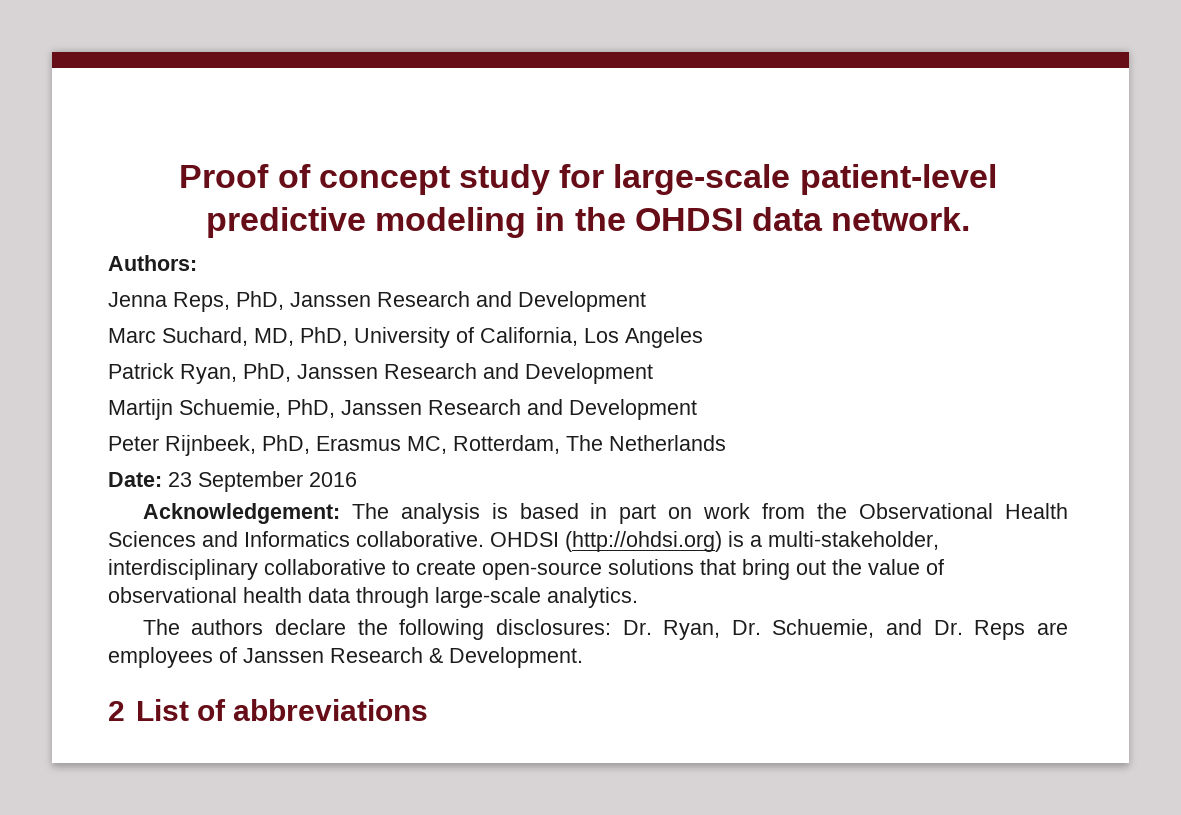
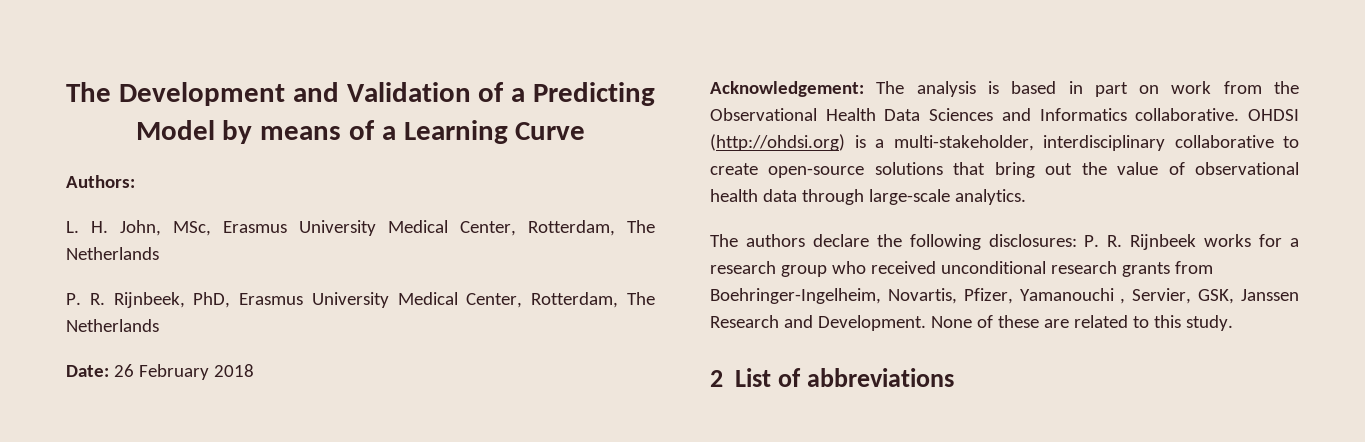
[179,164,997,195] [205,207,971,238] [108,255,197,271] [108,291,646,312] [108,327,703,348] [108,363,653,384] [108,399,697,420] [108,435,447,456] Proof of concept study for large-scale patient-level predictive modeling in the OHDSI data network. // Authors: // Jenna Reps, PhD, Janssen Research and Development // Marc Suchard, MD, PhD, University of California, Los Angeles // Patrick Ryan, PhD, Janssen Research and Development // Martijn Schuemie, PhD, Janssen Research and Development // Peter Rijnbeek, PhD, Erasmus MC, -> [66,82,655,106] [135,120,586,144] [66,175,135,188] [66,220,655,236] [66,247,159,260] [66,292,523,308] The Development and Validation of a Predicting Model by means of a Learning Curve // Authors: // L. H. John, MSc, Erasmus University Medical Center, Rotterdam, The Netherlands // P. R. Rijnbeek, PhD, Erasmus University Medical Center,
[168,471,357,492] 23 September 2016 -> [113,364,254,380] 26 February 2018
(1068, 511) none -> [884,109,921,121] Data
[622,619,1069,640] [108,647,443,668] Dr. Ryan, Dr. Schuemie, and Dr. Reps are employees of Janssen Research & -> [1084,234,1299,250] [710,261,1213,277] [710,288,1299,304] [710,315,813,328] P. R. Rijnbeek works for a research group who received unconditional research grants from Boehringer-Ingelheim, Novartis, Pfizer, Yamanouchi , Servier, GSK, Janssen Research and
(583, 657) none -> [930,315,1233,331] None of these are related to this study.

